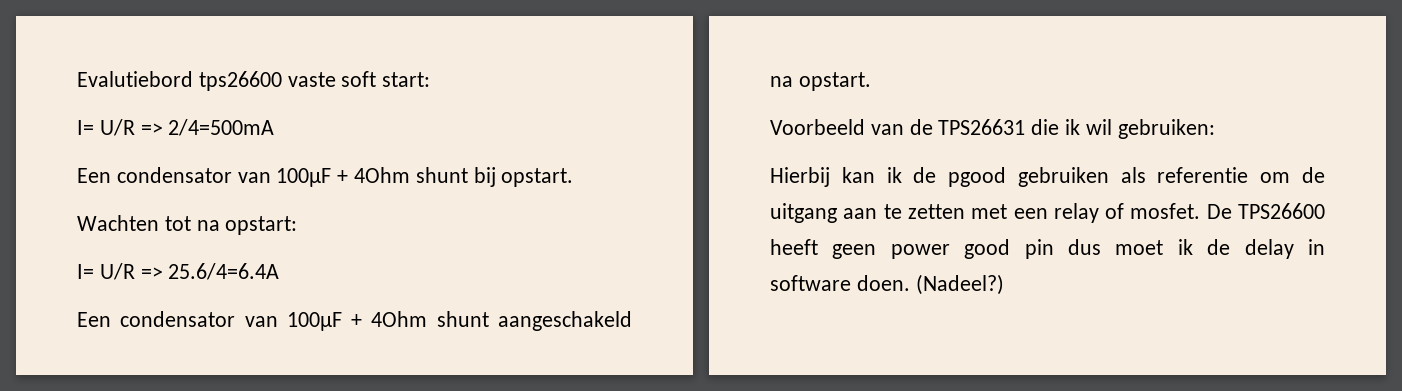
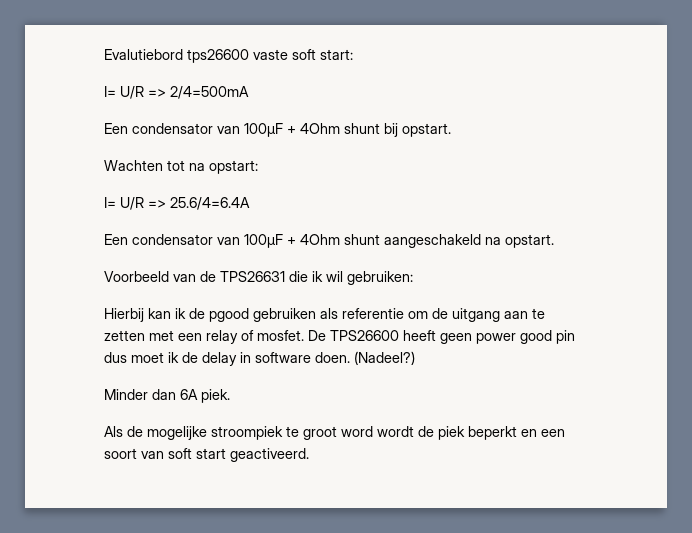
(1004, 284) none -> [104,389,230,403] [104,426,565,440] [104,448,309,462] // Minder dan 6A piek. // Als de mogelijke stroompiek te groot word wordt de piek beperkt en een soort van soft start geactiveerd.

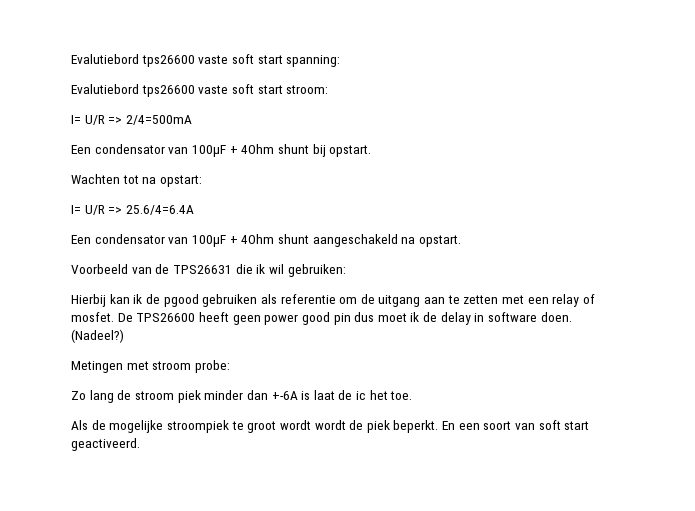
[104,49,353,63] Evalutiebord tps26600 vaste soft start: -> [71,54,341,67] [71,84,329,97] Evalutiebord tps26600 vaste soft start spanning: // Evalutiebord tps26600 vaste soft start stroom:
[104,389,230,403] Minder dan 6A piek. -> [71,360,230,373] [71,390,413,403] Metingen met stroom probe: // Zo lang de stroom piek minder dan +-6A is laat de ic het toe.
[341,426,373,437] word -> [279,420,311,430] wordt
[468,426,537,440] beperkt en -> [393,420,456,433] beperkt. En

